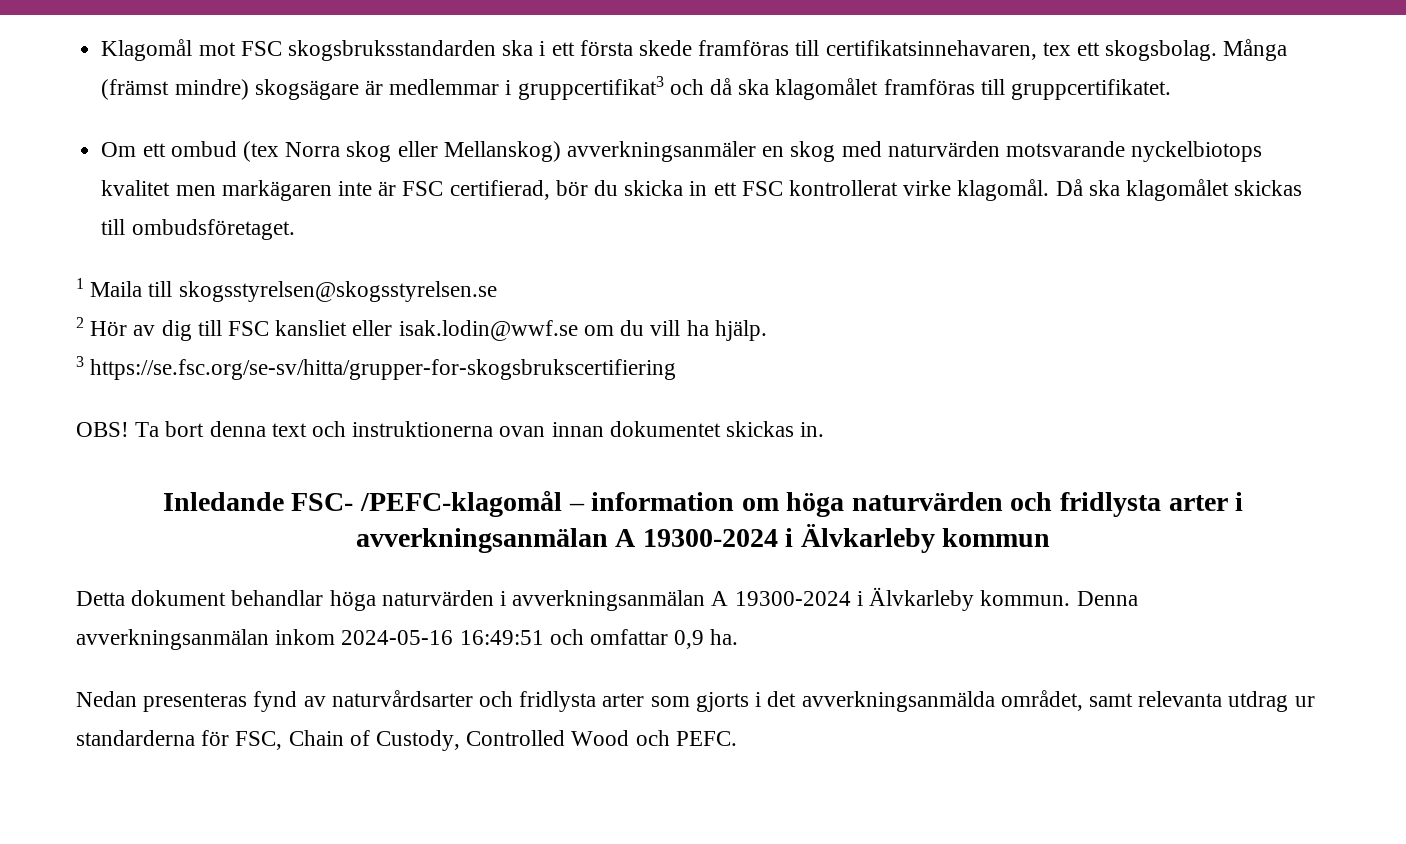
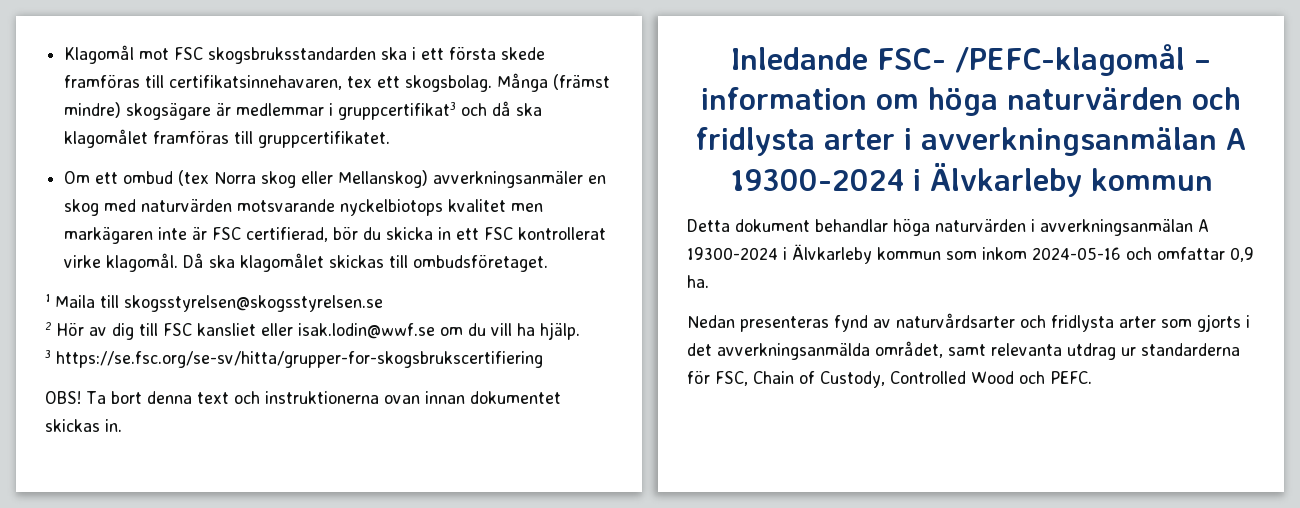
[980,590,1138,606] [76,629,269,650] kommun. Denna avverkningsanmälan -> [877,247,977,260] kommun som
[459,630,544,645] 16:49:51 -> (1121, 253) none

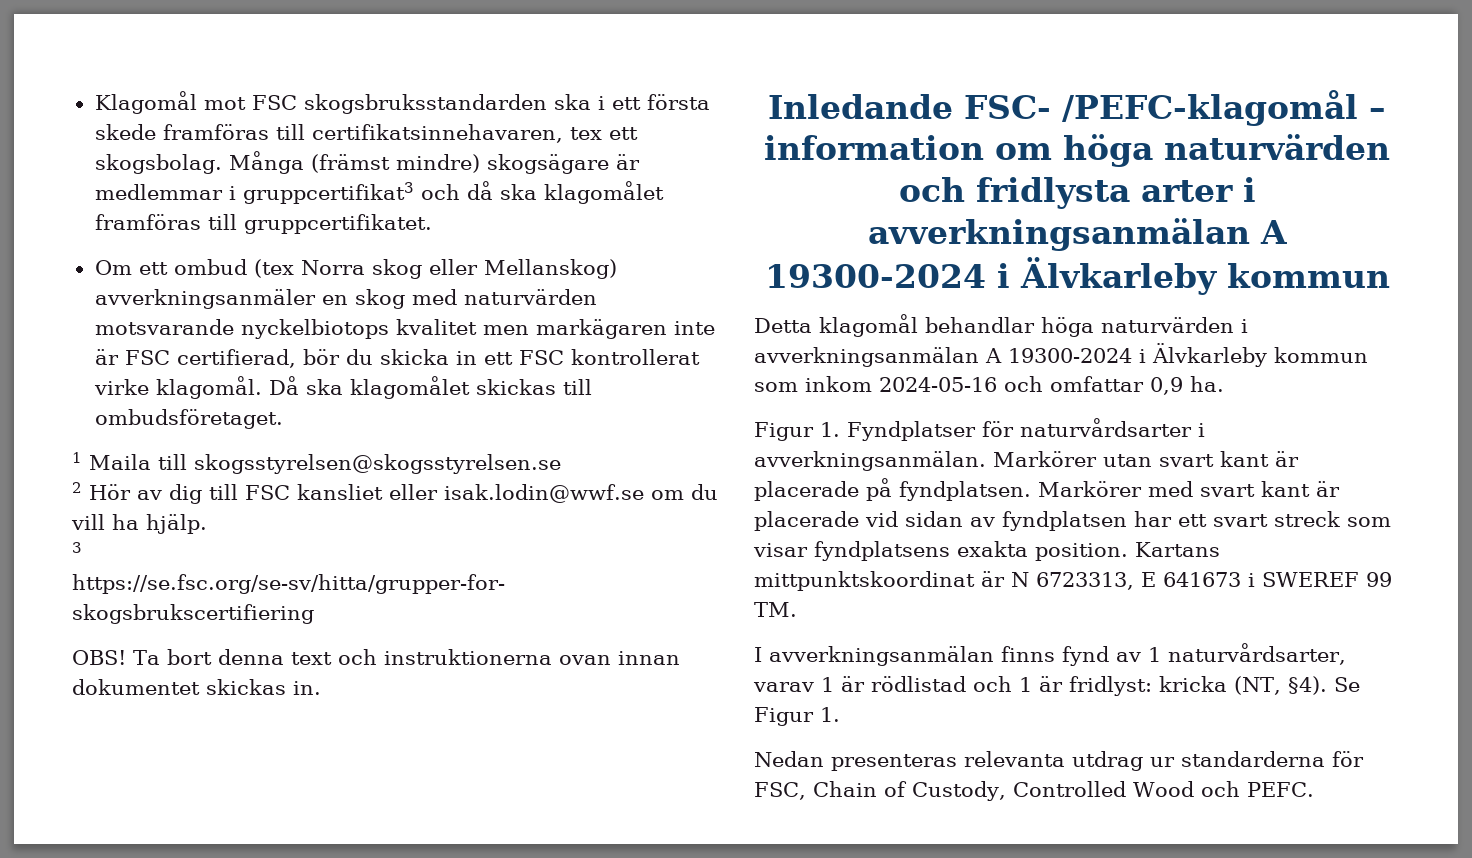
[735,219,810,232] dokument -> [819,314,918,337] klagomål
[687,313,1250,332] [687,341,986,360] Nedan presenteras fynd av naturvårdsarter och fridlysta arter som gjorts i det avverkningsanmälda området, samt -> [754,418,1205,441] [754,451,1299,471] [754,478,1340,501] [754,511,1391,531] [753,541,1220,561] [754,571,1392,591] [754,602,797,617] [754,643,1346,666] [753,676,1360,696] [754,707,840,726] [754,751,957,771] Figur 1. Fyndplatser för naturvårdsarter i avverkningsanmälan. Markörer utan svart kant är placerade på fyndplatsen. Markörer med svart kant är placerade vid sidan av fyndplatsen har ett svart streck som visar fyndplatsens exakta position. Kartans mittpunktskoordinat är N 6723313, E 641673 i SWEREF 99 TM. // I avverkningsanmälan finns fynd av 1 naturvårdsarter, varav 1 är rödlistad och 1 är fridlyst: kricka (NT, §4). Se Figur 1. // Nedan presenteras

